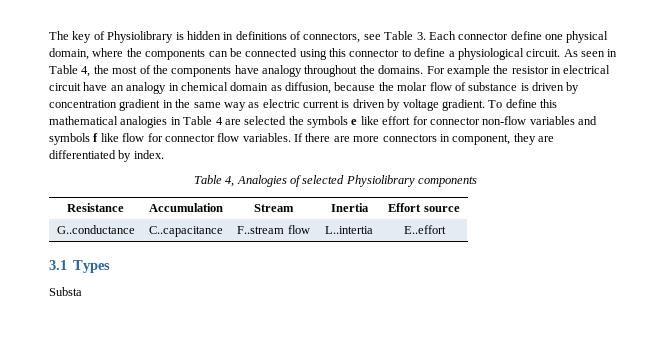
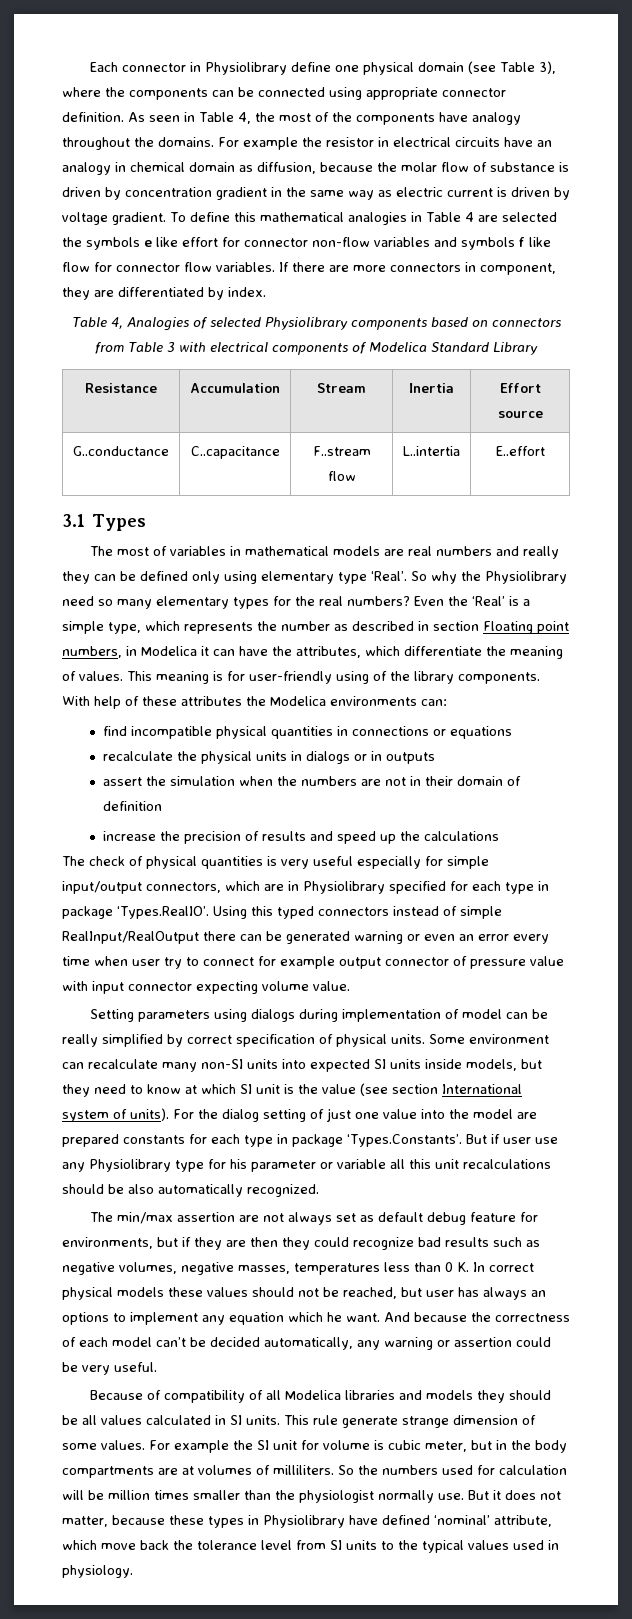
[49,31,609,43] [49,48,89,60] The key of Physiolibrary is hidden in definitions of connectors, see Table 3. Each connector define one physical domain, -> [89,61,556,75] Each connector in Physiolibrary define one physical domain (see Table 3),
[329,48,561,60] this connector to define a physiological circuit. -> [366,87,506,100] [62,112,124,122] appropriate connector definition.
[49,83,81,91] circuit -> [455,137,500,147] circuits
(478, 181) none -> [430,317,561,327] [95,342,538,355] based on connectors from Table 3 with electrical components of Modelica Standard Library
[49,287,82,296] Substa -> [89,546,559,559] [62,571,567,584] [62,596,530,609] [62,621,569,634] [62,646,563,659] [62,671,540,684] [62,696,447,709] [103,726,513,739] [103,751,436,764] [103,776,522,786] [103,801,163,811] [103,831,500,844] [62,856,489,869] [62,881,549,894] [62,906,502,919] [62,931,549,944] [62,956,564,969] [62,981,350,994] [89,1009,548,1022] [62,1034,549,1047] [62,1059,542,1072] [62,1083,522,1097] [62,1108,537,1122] [62,1134,558,1147] [62,1159,551,1172] [62,1184,319,1197] [89,1212,538,1225] [62,1237,540,1250] [62,1262,534,1275] [62,1287,546,1300] [62,1312,570,1325] [62,1337,551,1350] [62,1362,157,1375] [89,1390,551,1403] [62,1415,536,1428] [62,1440,567,1453] [62,1465,567,1478] [62,1490,561,1503] [62,1515,552,1528] [62,1540,559,1553] [62,1565,133,1578] The most of variables in mathematical models are real numbers and really they can be defined only using elementary type ‘Real’. So why the Physiolibrary need so many elementary types for the real numbers? Even the ‘Real’ is a simple type, which represents the number as described in section Floating point numbers, in Modelica it can have the attributes, which differentiate the meaning of values. This meaning is for user-friendly using of the library components. With help of these attributes the Modelica environments can: // find incompatible physical quantities in connections or equations // recalculate the physical units in dialogs or in outputs // assert the simulation when the numbers are not in their domain of definition // increase the precision of results and speed up the calculations // The check of physical quantities is very useful especially for simple input/output connectors, which are in Physiolibrary specified for each type in package ‘Types.RealIO’. Using this typed connectors instead of simple RealInput/RealOutput there can be generated warning or even an error every time when user try to connect for example output connector of pressure value with input connector expecting volume value. // Setting parameters using dialogs during implementation of model can be really simplified by correct specification of physical units. Some environment can recalculate many non-SI units into expected SI units inside models, but they need to know at which SI unit is the value (see section International system of units). For the dialog setting of just one value into the model are prepared constants for each type in package ‘Types.Constants’. But if user use any Physiolibrary type for his parameter or variable all this unit recalculations should be also automatically recognized. // The min/max assertion are not always set as default debug feature for environments, but if they are then they could recognize bad results such as negative volumes, negative masses, temperatures less than 0 K. In correct physical models these values should not be reached, but user has always an options to implement any equation which he want. And because the correctness of each model can’t be decided automatically, any warning or assertion could be very useful. // Because of compatibility of all Modelica libraries and models they should be all values calculated in SI units. This rule generate strange dimension of some values. For example the SI unit for volume is cubic meter, but in the body compartments are at volumes of milliliters. So the numbers used for calculation will be million times smaller than the physiologist normally use. But it does not matter, because these types in Physiolibrary have defined ‘nominal’ attribute, which move back the tolerance level from SI units to the typical values used in physiology.

